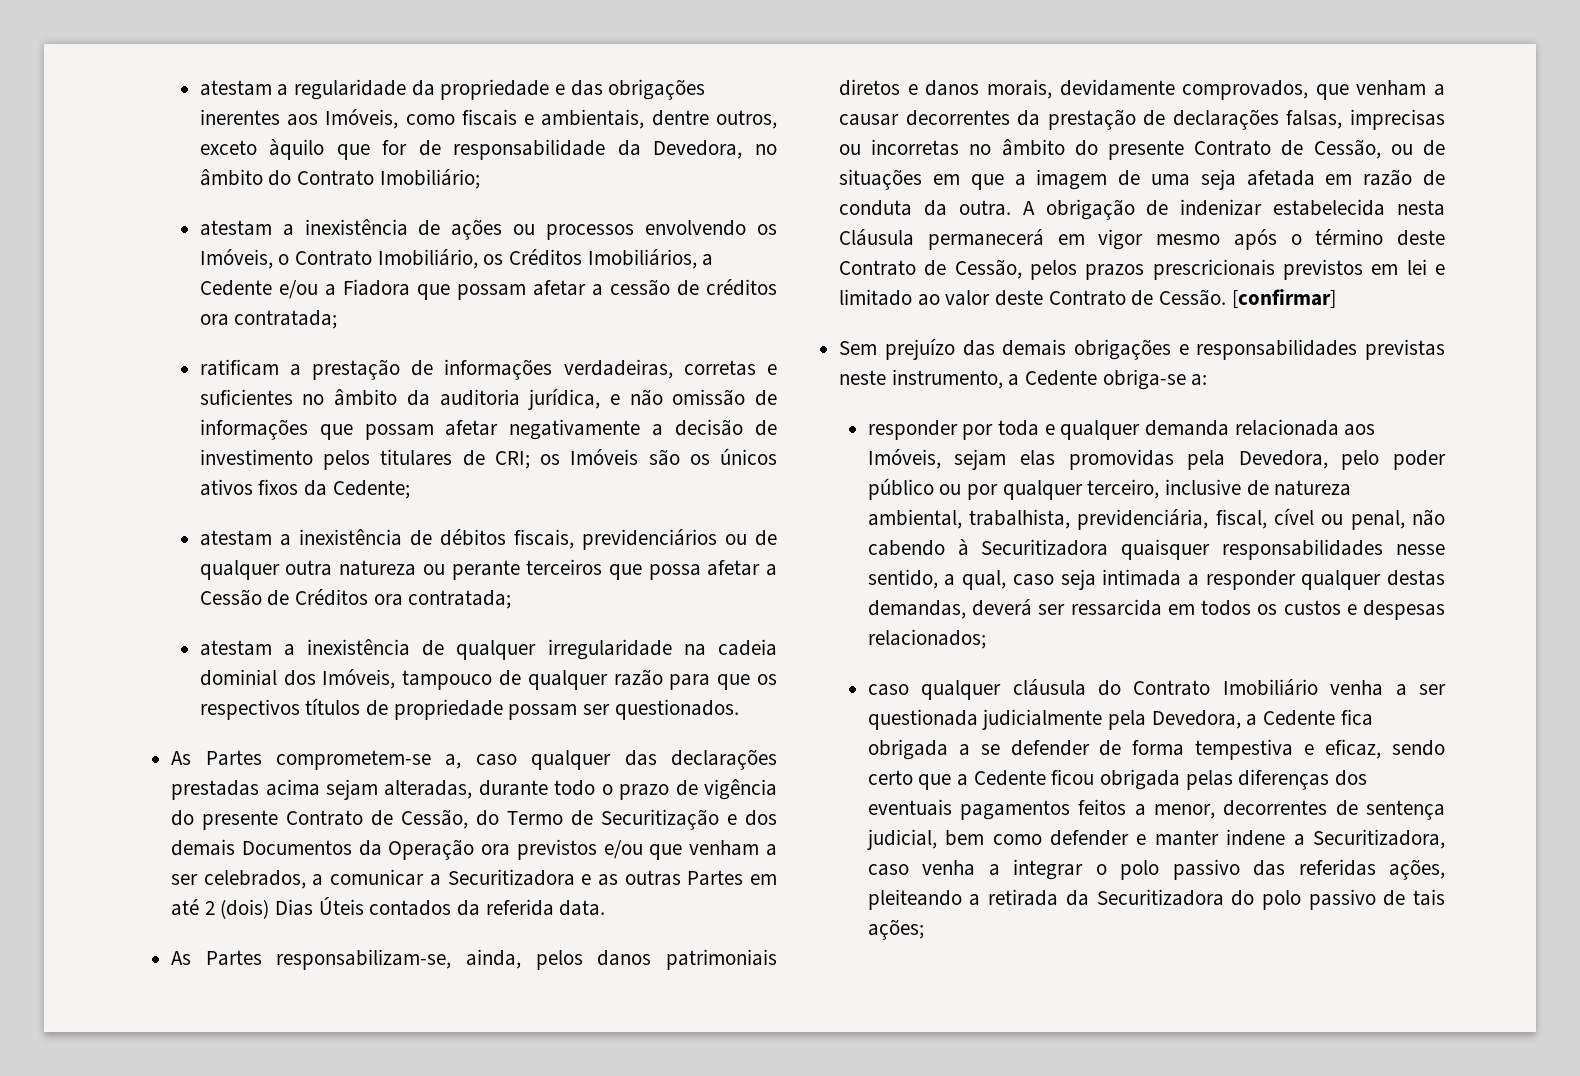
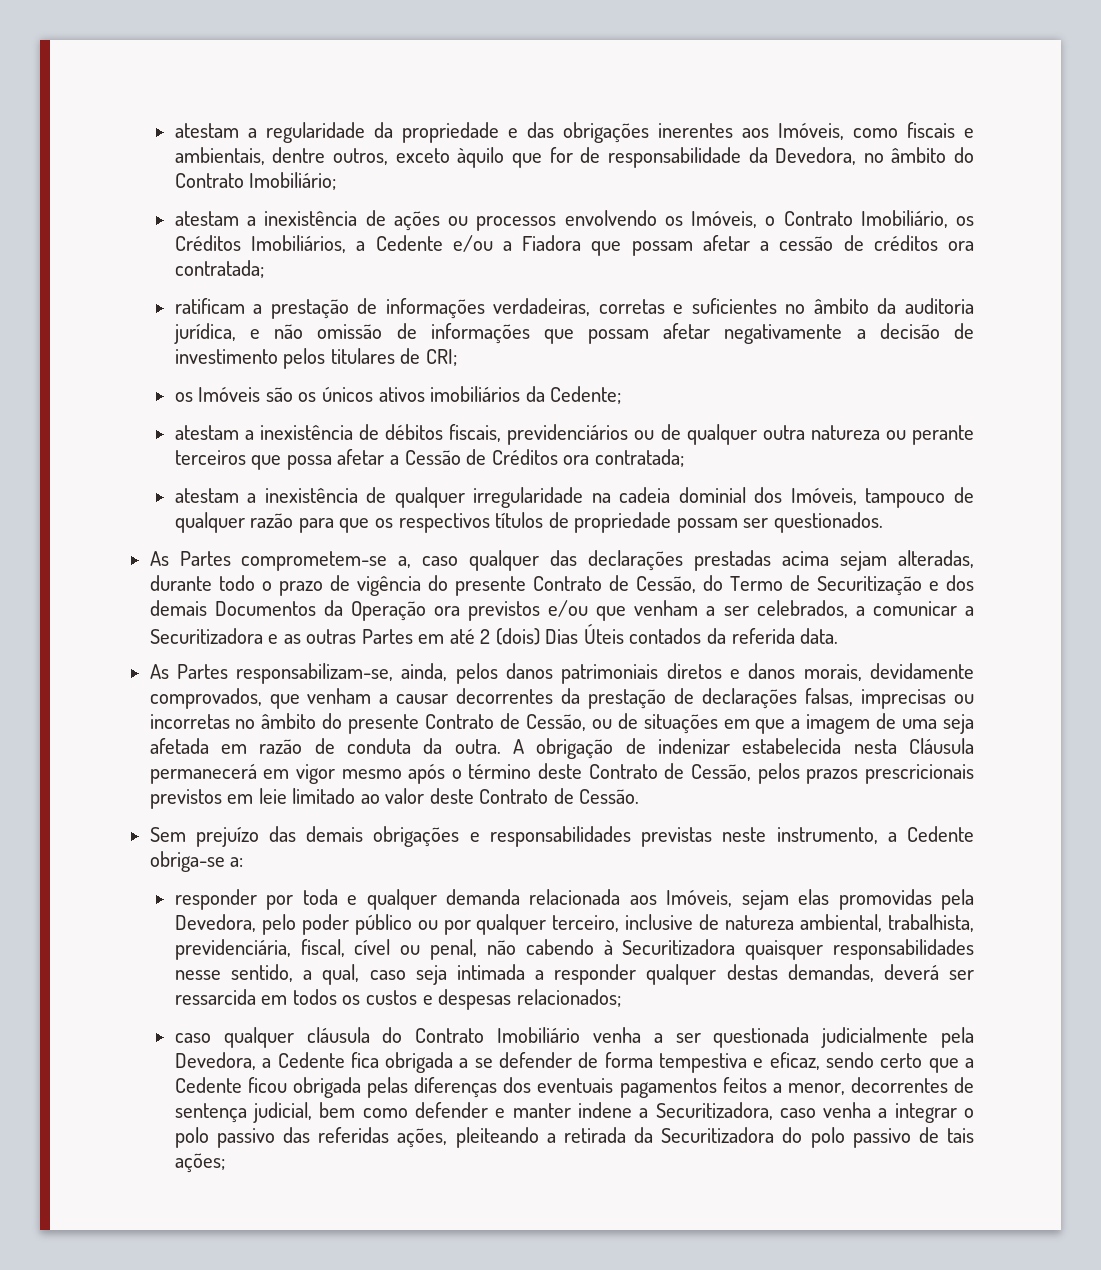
(530, 460) none -> (458, 357) //
[258,479,299,495] fixos -> [430,386,521,402] imobiliários
[1406,259,1445,275] lei e -> [258,788,287,804] leie
[1231,289,1336,308] [confirmar] -> (640, 796) none

